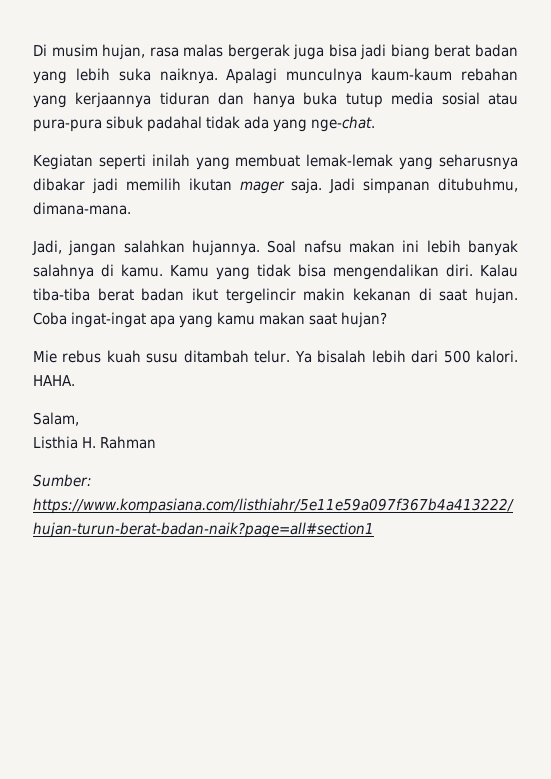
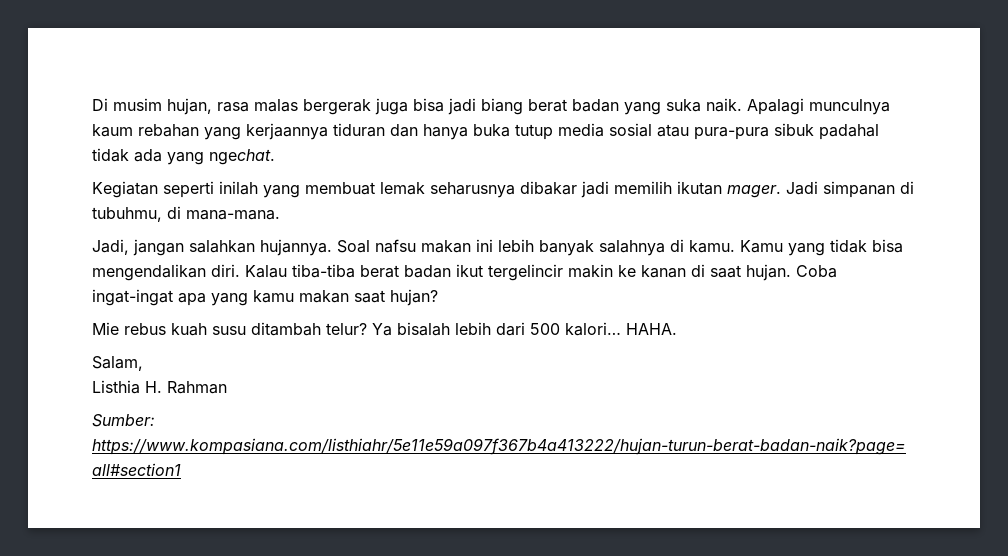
[75,68,218,84] lebih suka naiknya. -> [666,98,742,112] suka naik.
[371,68,453,81] kaum-kaum -> [92,124,133,137] kaum
[311,116,376,132] nge-chat. -> [209,149,275,165] ngechat.
[306,154,434,170] lemak-lemak yang -> [380,182,425,195] lemak
[239,178,518,194] [33,202,131,215] mager saja. Jadi simpanan ditubuhmu, dimana-mana. -> [727,181,914,198] [92,206,280,222] mager. Jadi simpanan di tubuhmu, di mana-mana.
[353,288,411,301] kekanan -> [618,265,686,278] ke kanan
[254,350,291,363] telur. -> [326,323,367,335] telur?
[476,350,519,363] kalori. -> [565,322,621,336] kalori…

